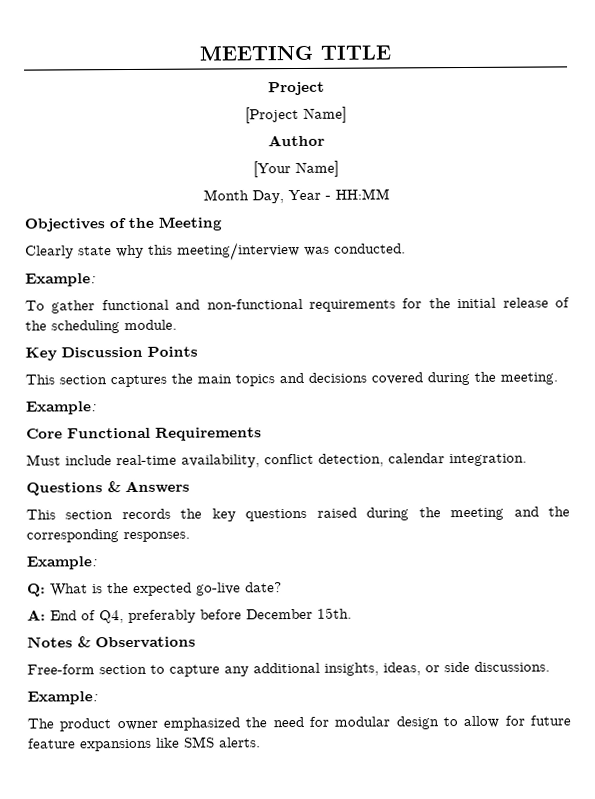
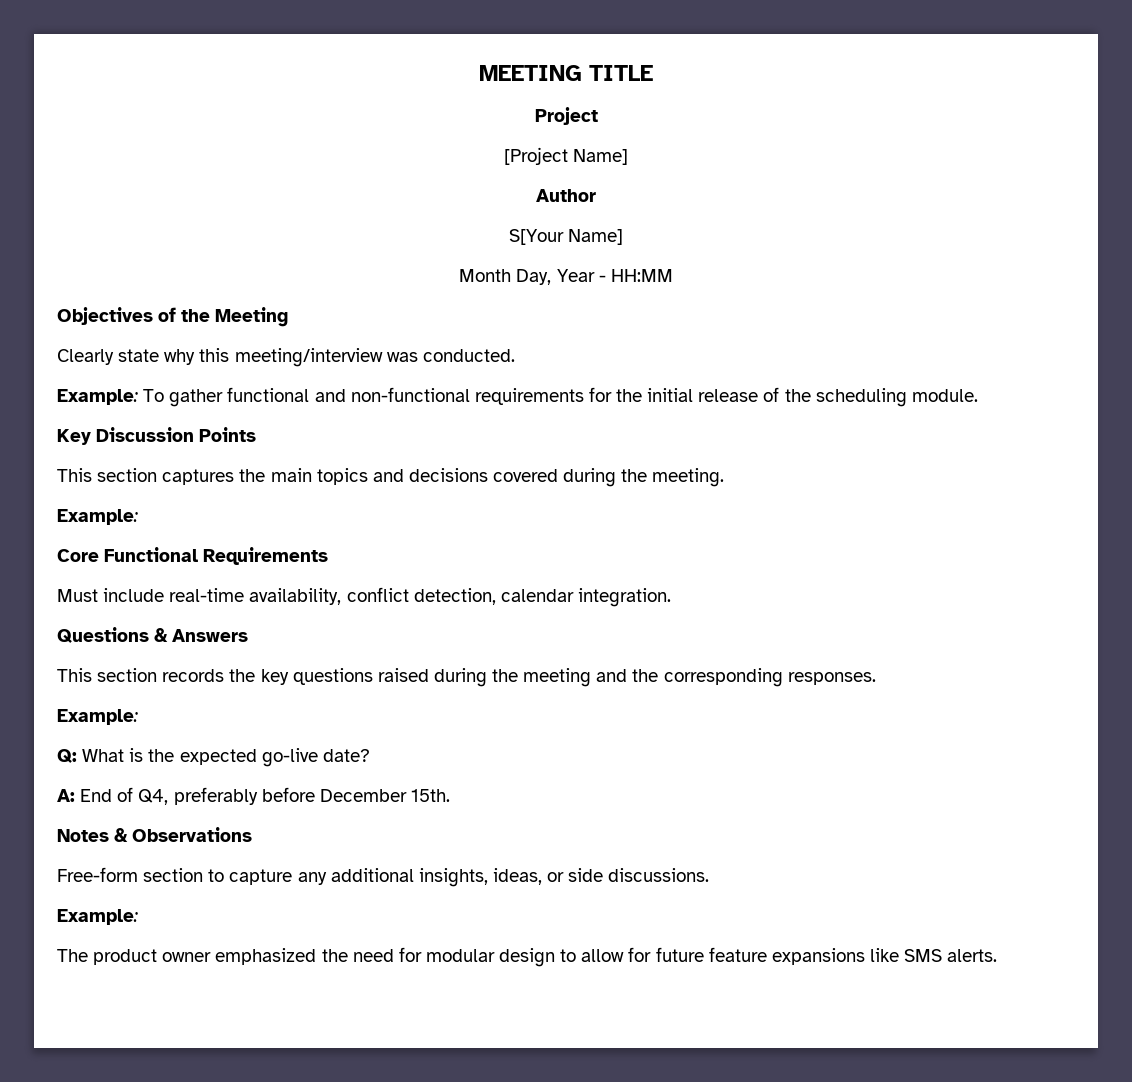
[253,161,291,178] [Your -> [508,229,564,245] S[Your
(96, 280) // -> (138, 397) none

